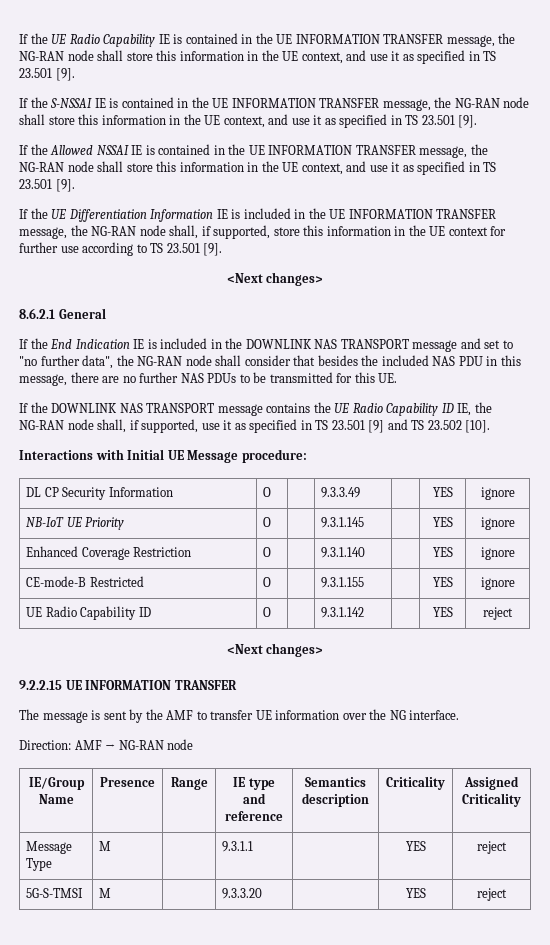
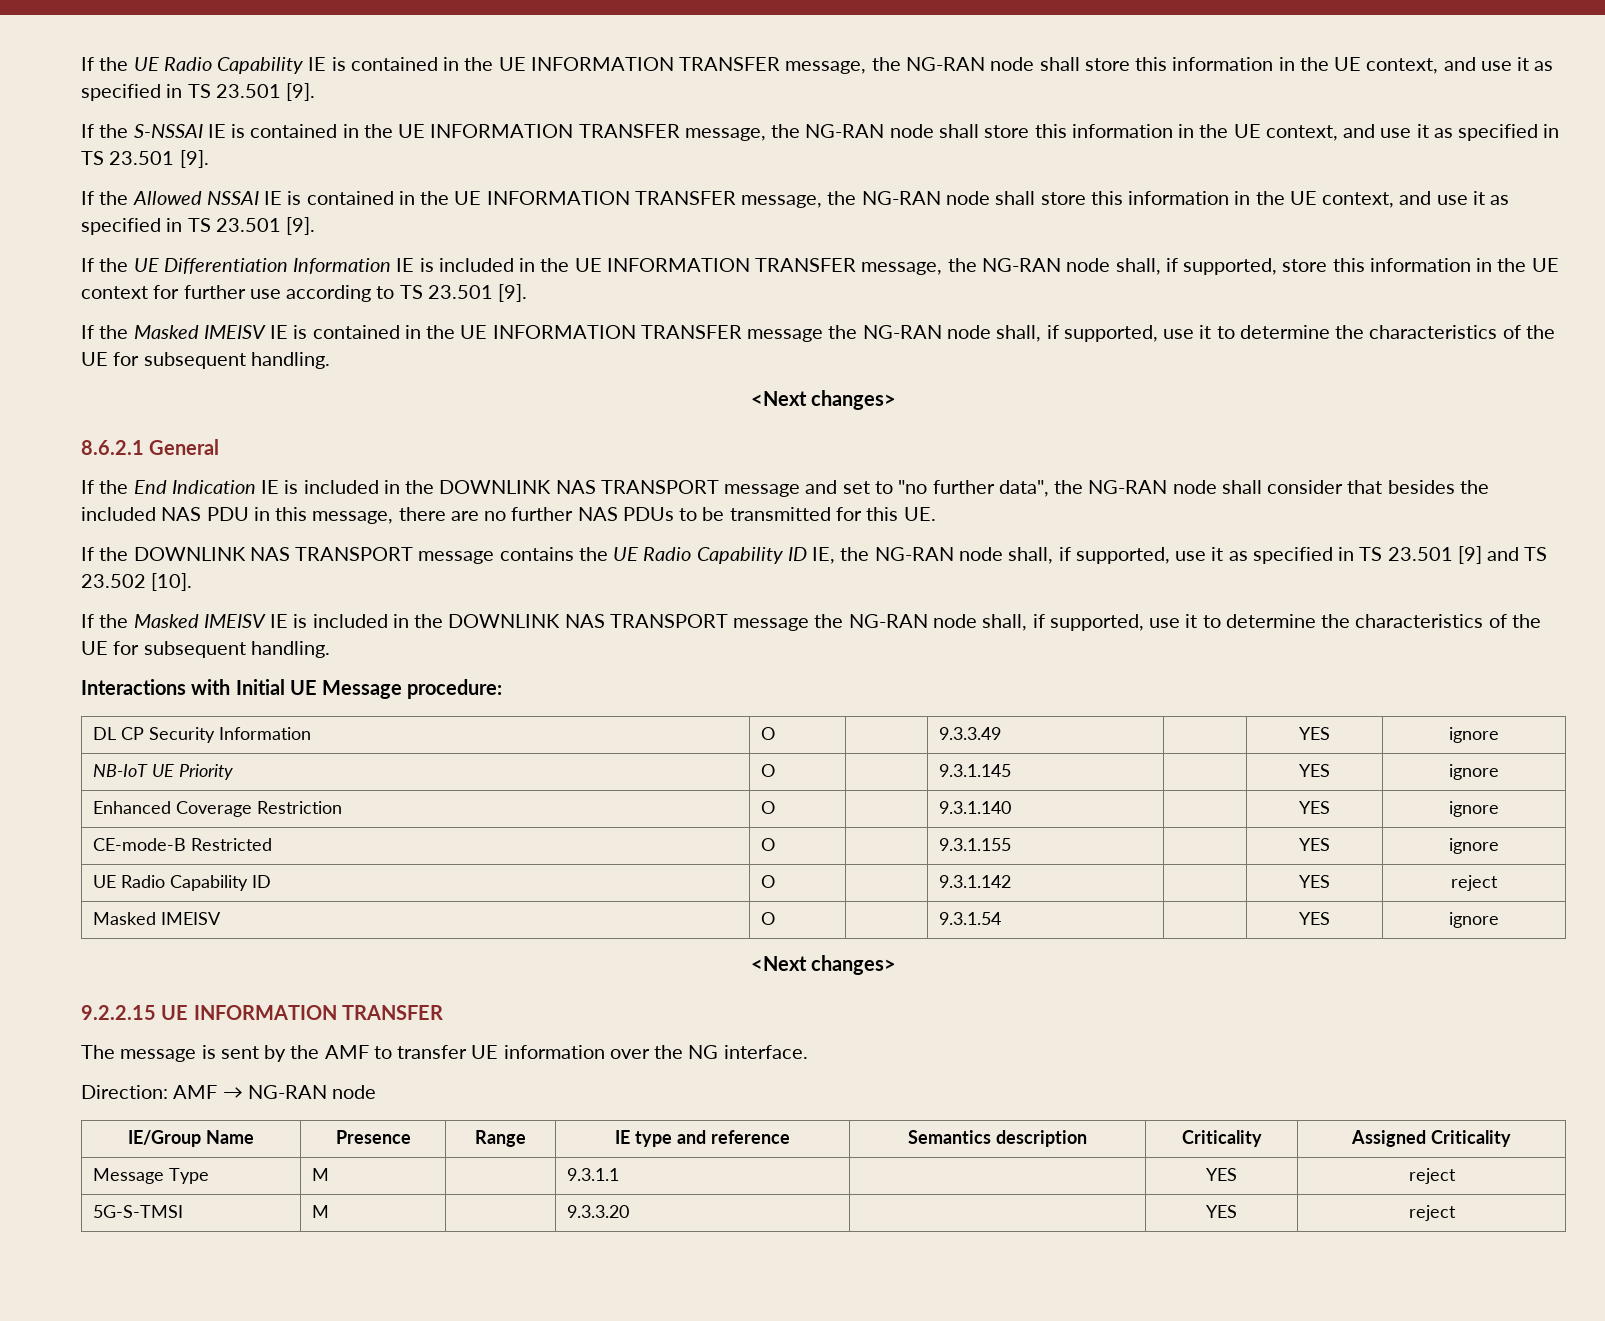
(223, 249) none -> [81,325,1555,342] [81,352,330,369] // If the Masked IMEISV IE is contained in the UE INFORMATION TRANSFER message the NG-RAN node shall, if supported, use it to determine the characteristics of the UE for subsequent handling.
(491, 426) none -> [81,614,1541,631] [81,641,330,658] // If the Masked IMEISV IE is included in the DOWNLINK NAS TRANSPORT message the NG-RAN node shall, if supported, use it to determine the characteristics of the UE for subsequent handling.
(513, 613) none -> [93,912,222,925] [761,912,776,925] [939,912,1002,925] [1299,912,1330,925] [1449,912,1499,928] // Masked IMEISV | O | | 9.3.1.54 | | YES | ignore

